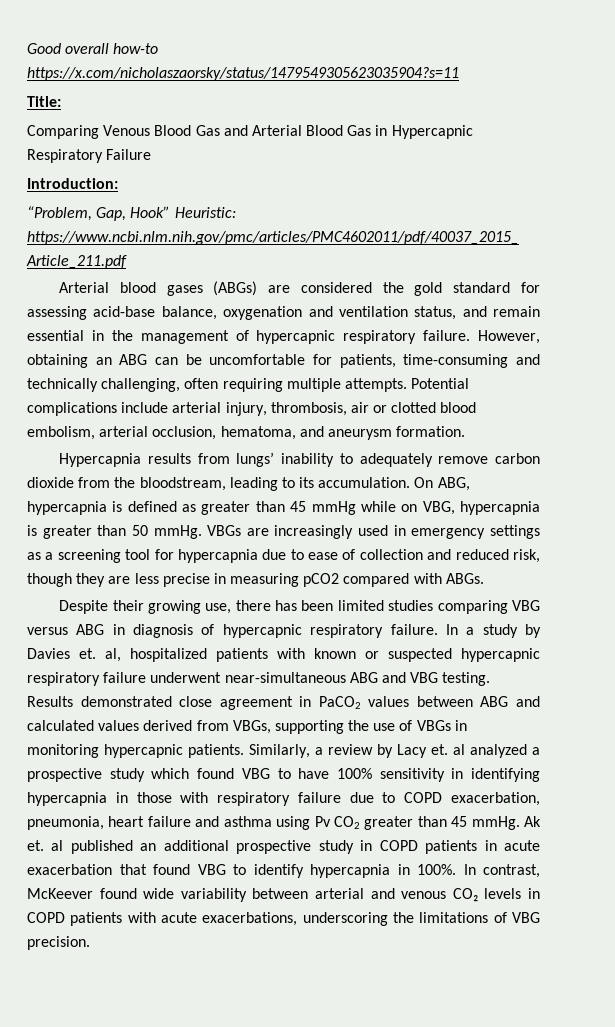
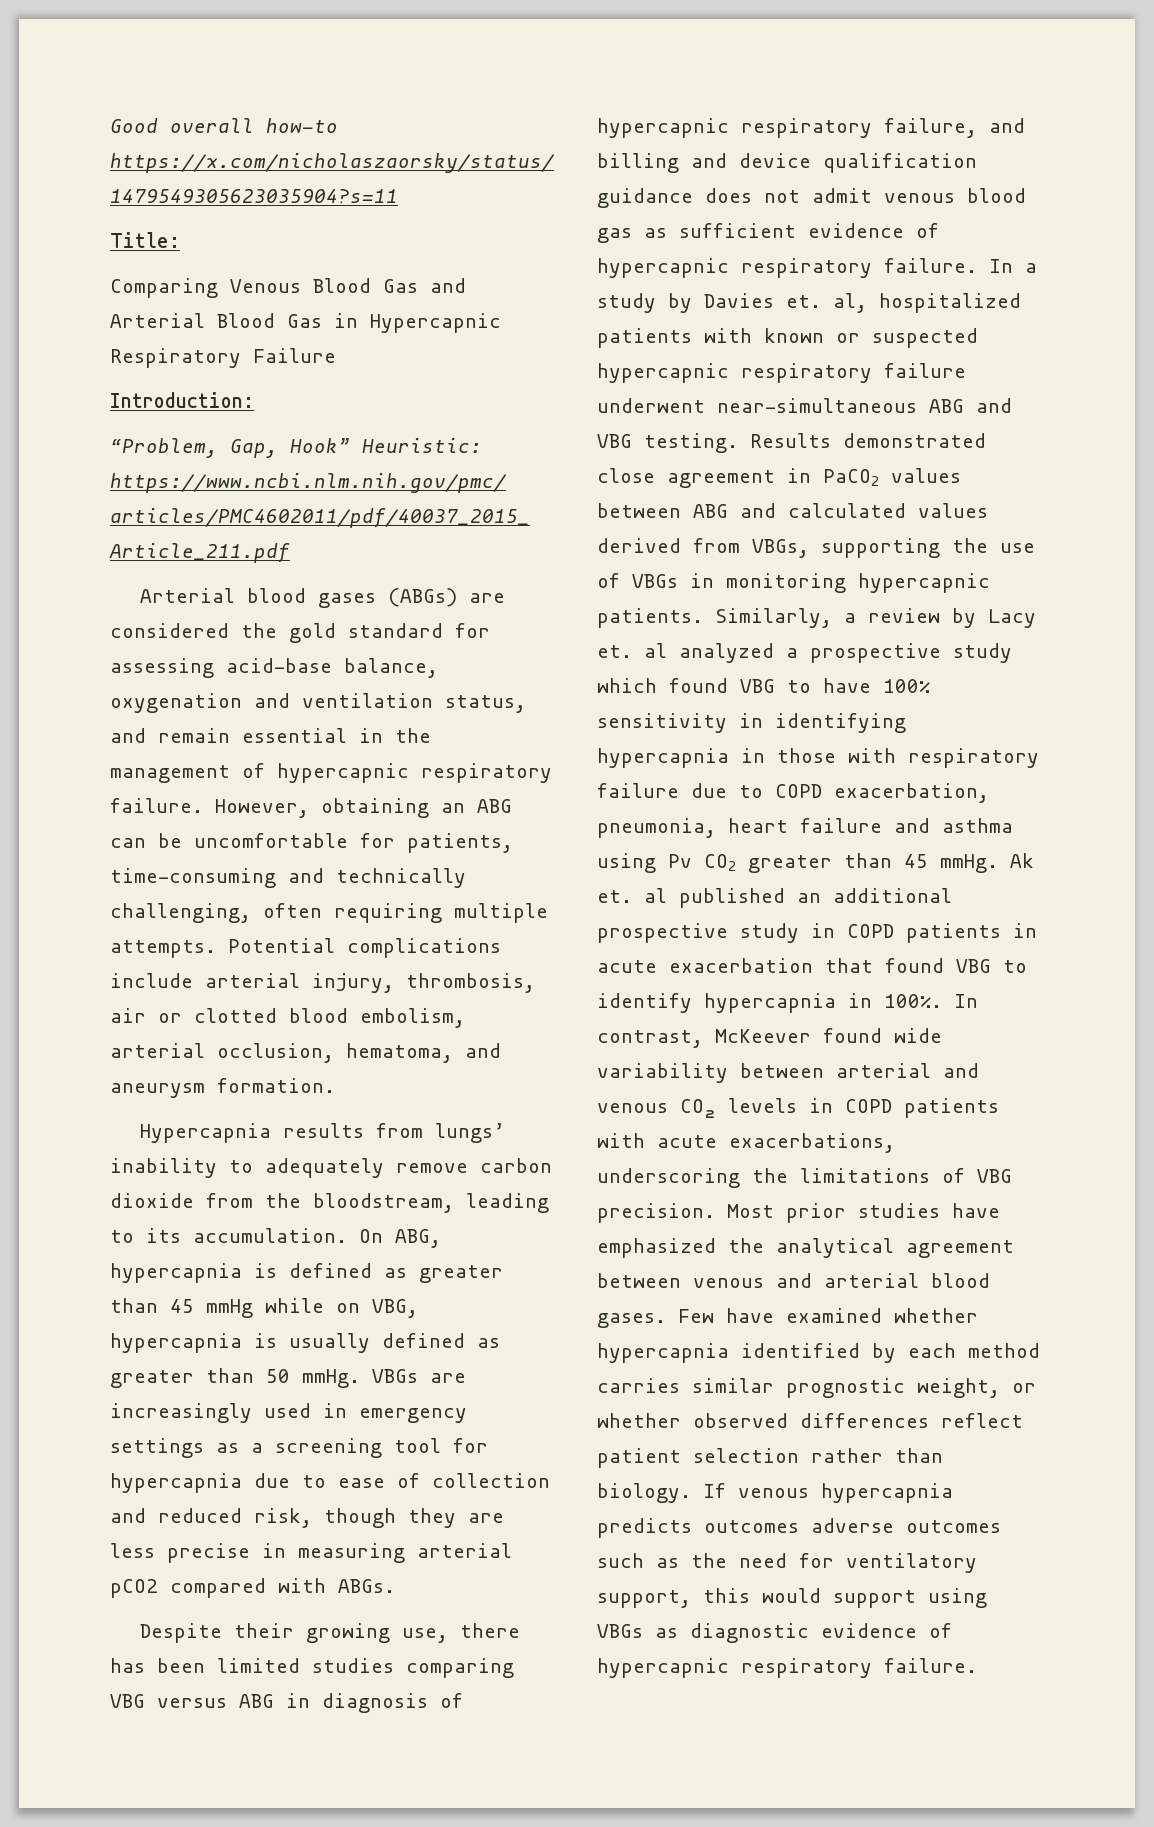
(37, 530) none -> [289,1333,500,1353] usually defined as
(300, 580) none -> [417,1543,512,1558] arterial
(384, 631) none -> [884,118,1025,138] [597,153,977,173] [597,188,1026,208] [597,223,939,243] [597,258,872,278] failure, and billing and device qualification guidance does not admit venous blood gas as sufficient evidence of hypercapnic respiratory
(90, 943) none -> [727,1203,1000,1223] [597,1238,1014,1258] [597,1273,990,1288] [597,1308,978,1328] [597,1343,1040,1363] [597,1378,1036,1398] [597,1413,1023,1428] [597,1448,943,1468] [597,1483,953,1503] [597,1518,1001,1538] [597,1553,977,1573] [597,1588,987,1608] [597,1623,952,1643] [597,1658,977,1678] Most prior studies have emphasized the analytical agreement between venous and arterial blood gases. Few have examined whether hypercapnia identified by each method carries similar prognostic weight, or whether observed differences reflect patient selection rather than biology. If venous hypercapnia predicts outcomes adverse outcomes such as the need for ventilatory support, this would support using VBGs as diagnostic evidence of hypercapnic respiratory failure.

